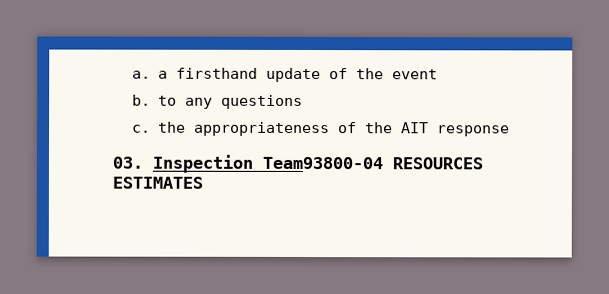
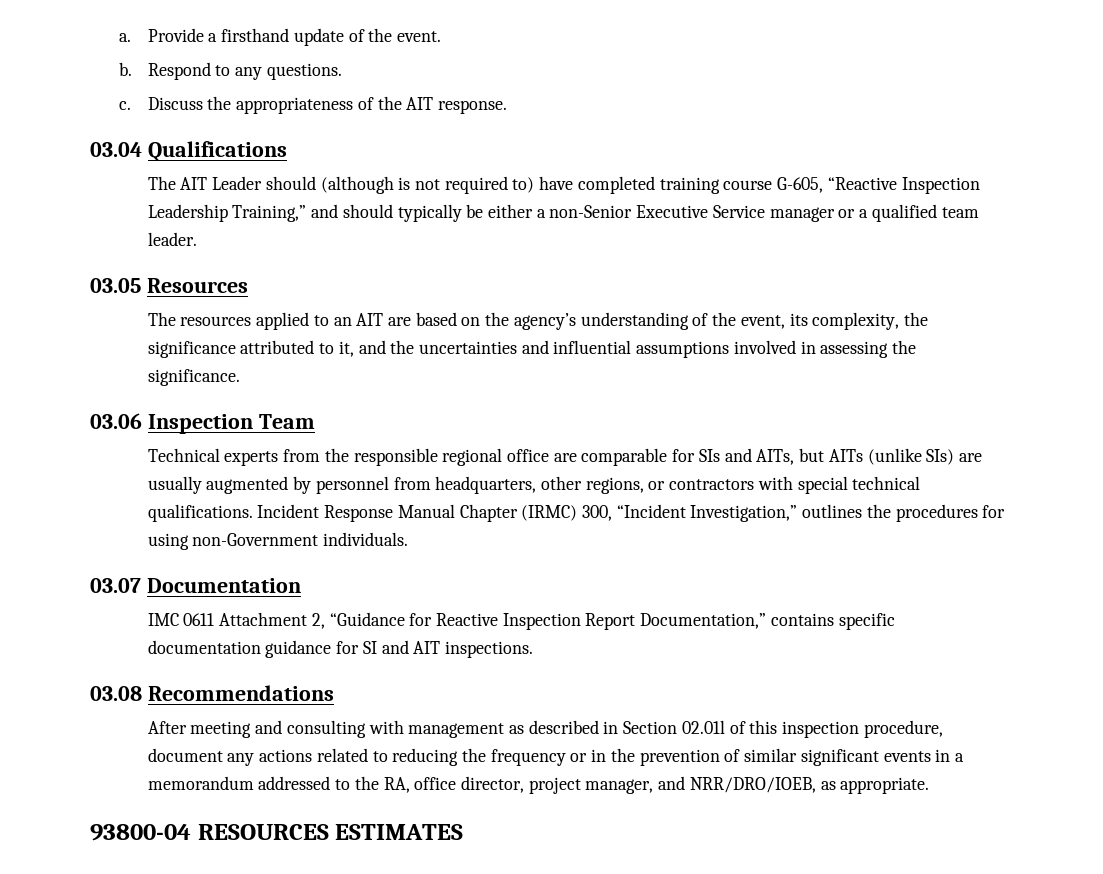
(152, 74) none -> [147,28,204,42] Provide
[391,69,438,80] event -> [397,31,442,42] event.
(152, 100) none -> [147,62,211,80] Respond
[220,94,303,109] questions -> [266,63,342,80] questions.
(152, 128) none -> [147,97,203,110] Discuss
[436,125,510,137] [112,154,383,173] response // 03. Inspection Team93800-04 -> [438,100,508,114] [90,141,287,162] [147,176,980,194] [147,204,979,222] [147,232,197,246] [90,278,248,293] [147,312,928,330] [147,340,917,358] [147,369,240,386] [90,413,315,434] [147,448,982,466] [147,476,921,494] [147,504,1006,522] [147,532,409,550] [90,578,301,593] [147,612,895,630] [147,640,534,658] [90,685,334,701] [147,720,943,738] [147,748,964,766] [147,776,930,794] [90,824,191,841] response. // 03.04 Qualifications // The AIT Leader should (although is not required to) have completed training course G-605, “Reactive Inspection Leadership Training,” and should typically be either a non-Senior Executive Service manager or a qualified team leader. // 03.05 Resources // The resources applied to an AIT are based on the agency’s understanding of the event, its complexity, the significance attributed to it, and the uncertainties and influential assumptions involved in assessing the significance. // 03.06 Inspection Team // Technical experts from the responsible regional office are comparable for SIs and AITs, but AITs (unlike SIs) are usually augmented by personnel from headquarters, other regions, or contractors with special technical qualifications. Incident Response Manual Chapter (IRMC) 300, “Incident Investigation,” outlines the procedures for using non-Government individuals. // 03.07 Documentation // IMC 0611 Attachment 2, “Guidance for Reactive Inspection Report Documentation,” contains specific documentation guidance for SI and AIT inspections. // 03.08 Recommendations // After meeting and consulting with management as described in Section 02.01l of this inspection procedure, document any actions related to reducing the frequency or in the prevention of similar significant events in a memorandum addressed to the RA, office director, project manager, and NRR/DRO/IOEB, as appropriate. // 93800-04

